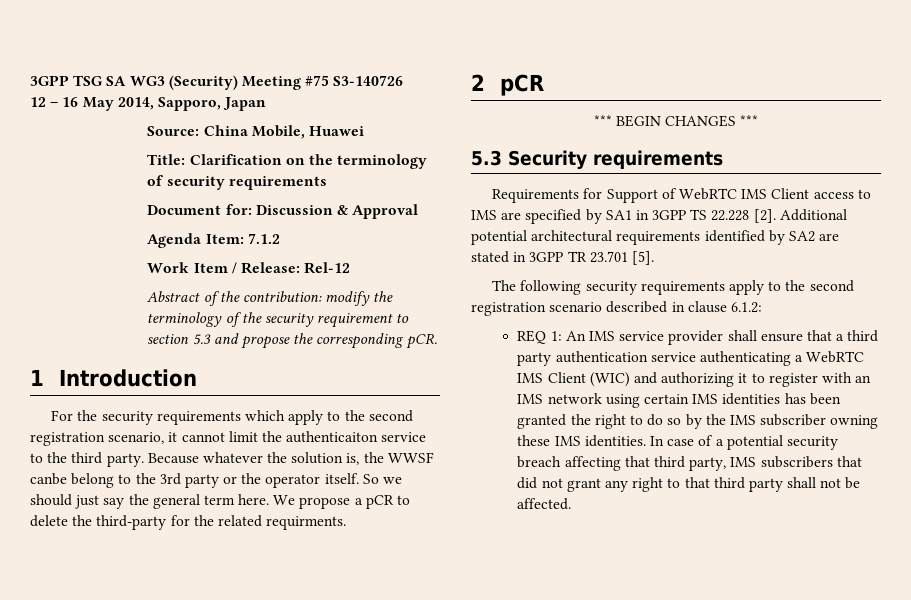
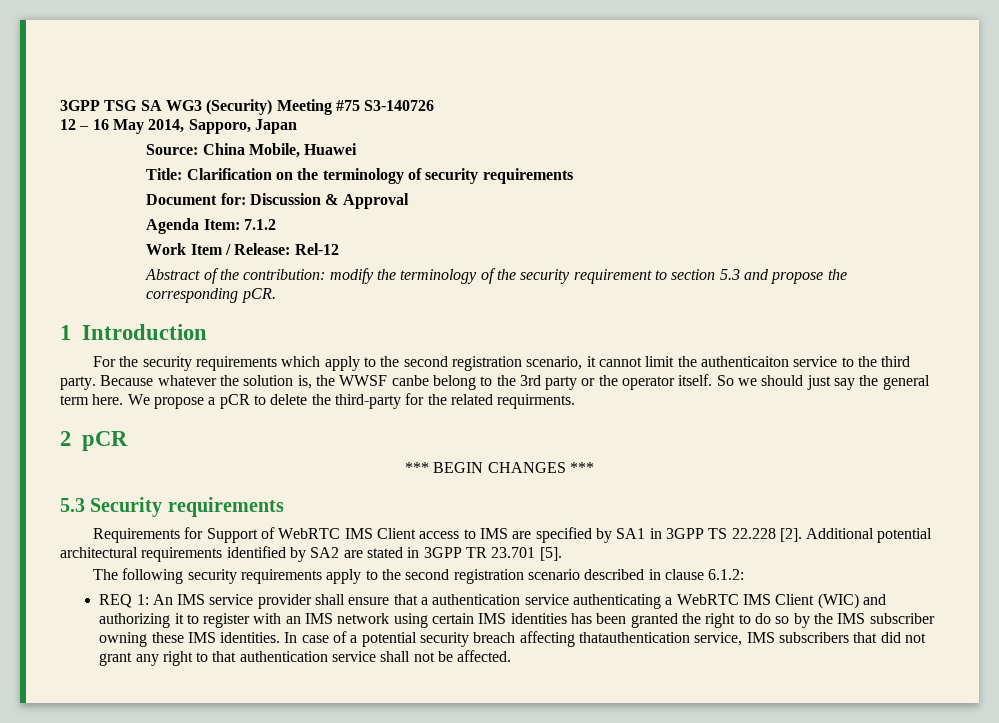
[847,330,879,342] [517,352,552,366] third party -> (429, 601) none
[624,456,727,471] that third party, -> [579,632,743,646] thatauthentication service,
[713,477,783,492] third party -> [239,651,377,662] authentication service

